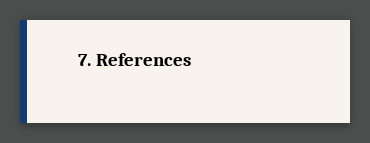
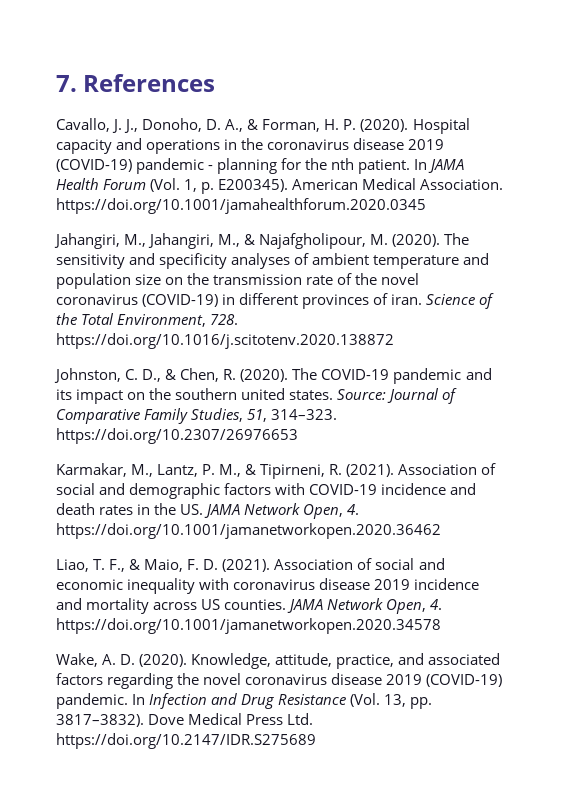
(191, 59) none -> [56,118,470,134] [56,138,445,154] [56,158,465,174] [56,178,504,194] [56,198,426,214] [54,233,470,249] [56,253,490,269] [56,273,420,289] [56,293,495,309] [56,313,239,327] [56,333,394,349] [54,368,492,384] [56,388,458,404] [56,408,338,424] [56,428,298,444] [56,463,497,479] [56,483,477,499] [56,503,360,519] [56,523,441,539] [56,558,445,572] [56,578,480,594] [56,598,443,614] [56,618,441,634] [56,653,501,669] [56,673,503,689] [56,693,433,709] [56,713,314,727] [56,733,316,749] // Cavallo, J. J., Donoho, D. A., & Forman, H. P. (2020). Hospital capacity and operations in the coronavirus disease 2019 (COVID-19) pandemic - planning for the nth patient. In JAMA Health Forum (Vol. 1, p. E200345). American Medical Association. https://doi.org/10.1001/jamahealthforum.2020.0345 // Jahangiri, M., Jahangiri, M., & Najafgholipour, M. (2020). The sensitivity and specificity analyses of ambient temperature and population size on the transmission rate of the novel coronavirus (COVID-19) in different provinces of iran. Science of the Total Environment, 728. https://doi.org/10.1016/j.scitotenv.2020.138872 // Johnston, C. D., & Chen, R. (2020). The COVID-19 pandemic and its impact on the southern united states. Source: Journal of Comparative Family Studies, 51, 314–323. https://doi.org/10.2307/26976653 // Karmakar, M., Lantz, P. M., & Tipirneni, R. (2021). Association of social and demographic factors with COVID-19 incidence and death rates in the US. JAMA Network Open, 4. https://doi.org/10.1001/jamanetworkopen.2020.36462 // Liao, T. F., & Maio, F. D. (2021). Association of social and economic inequality with coronavirus disease 2019 incidence and mortality across US counties. JAMA Network Open, 4. https://doi.org/10.1001/jamanetworkopen.2020.34578 // Wake, A. D. (2020). Knowledge, attitude, practice, and associated factors regarding the novel coronavirus disease 2019 (COVID-19) pandemic. In Infection and Drug Resistance (Vol. 13, pp. 3817–3832). Dove Medical Press Ltd. https://doi.org/10.2147/IDR.S275689

